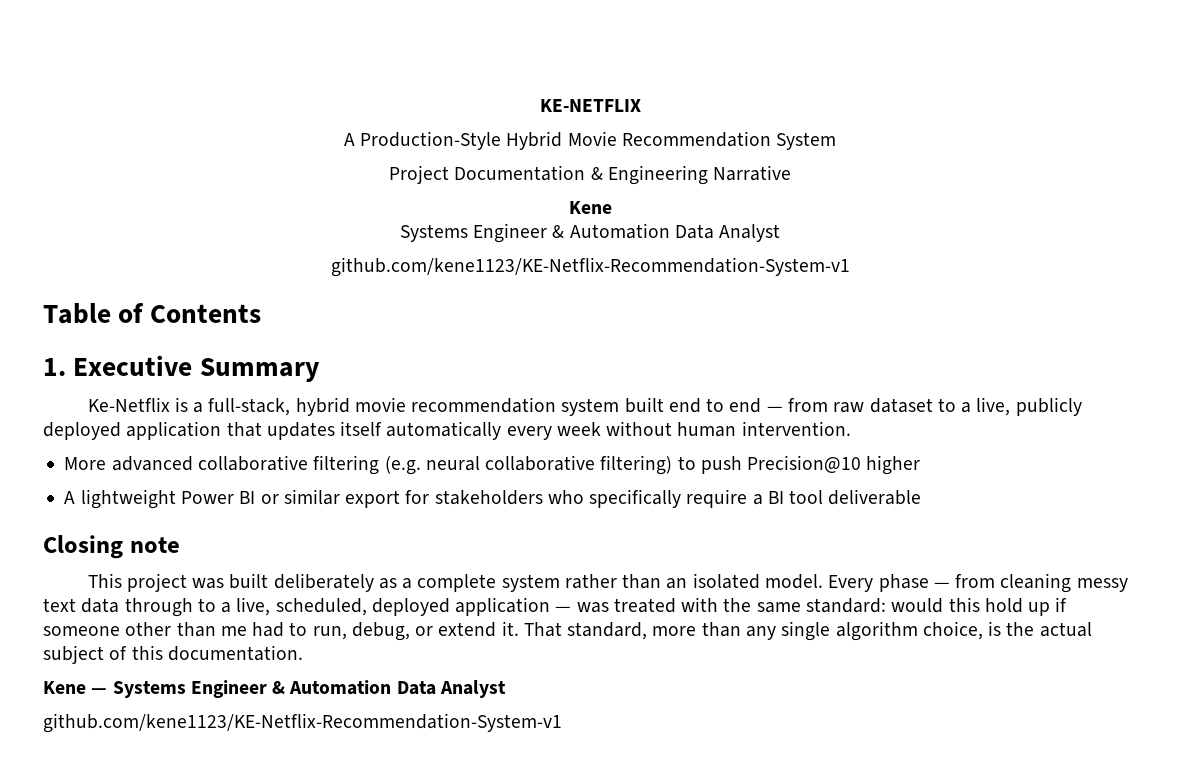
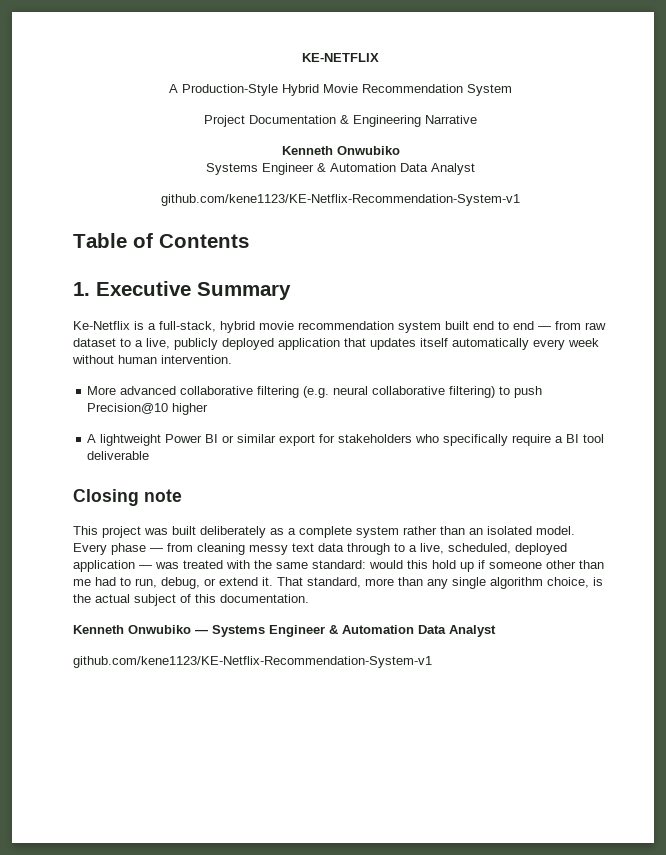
[568,201,612,214] Kene -> [281,146,400,155] Kenneth Onwubiko
[43,681,86,694] Kene -> [73,625,191,634] Kenneth Onwubiko

